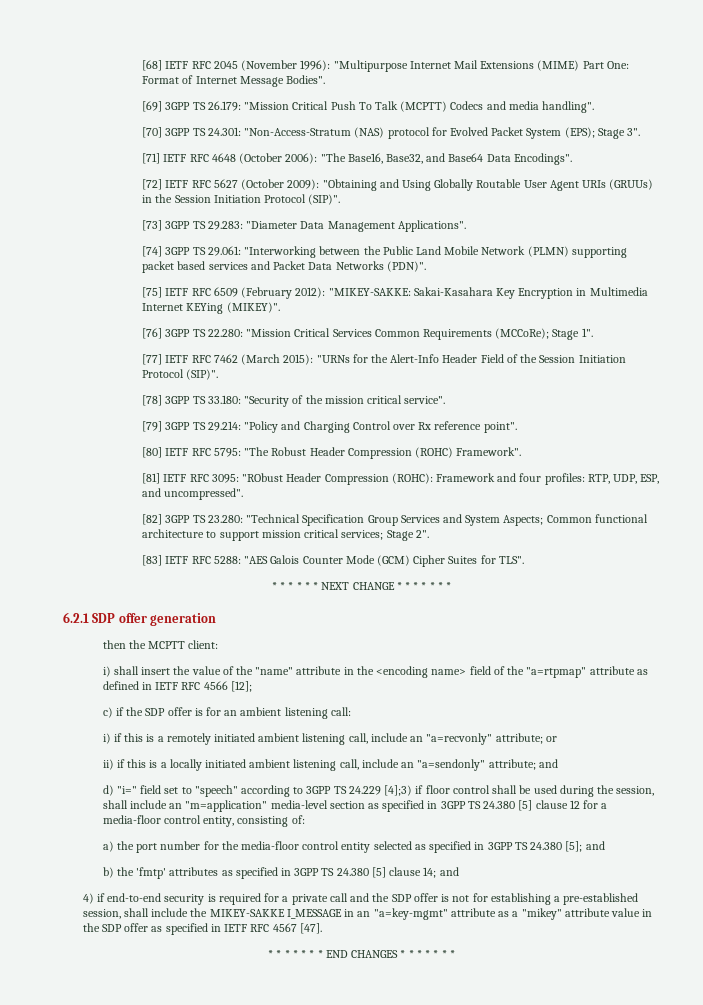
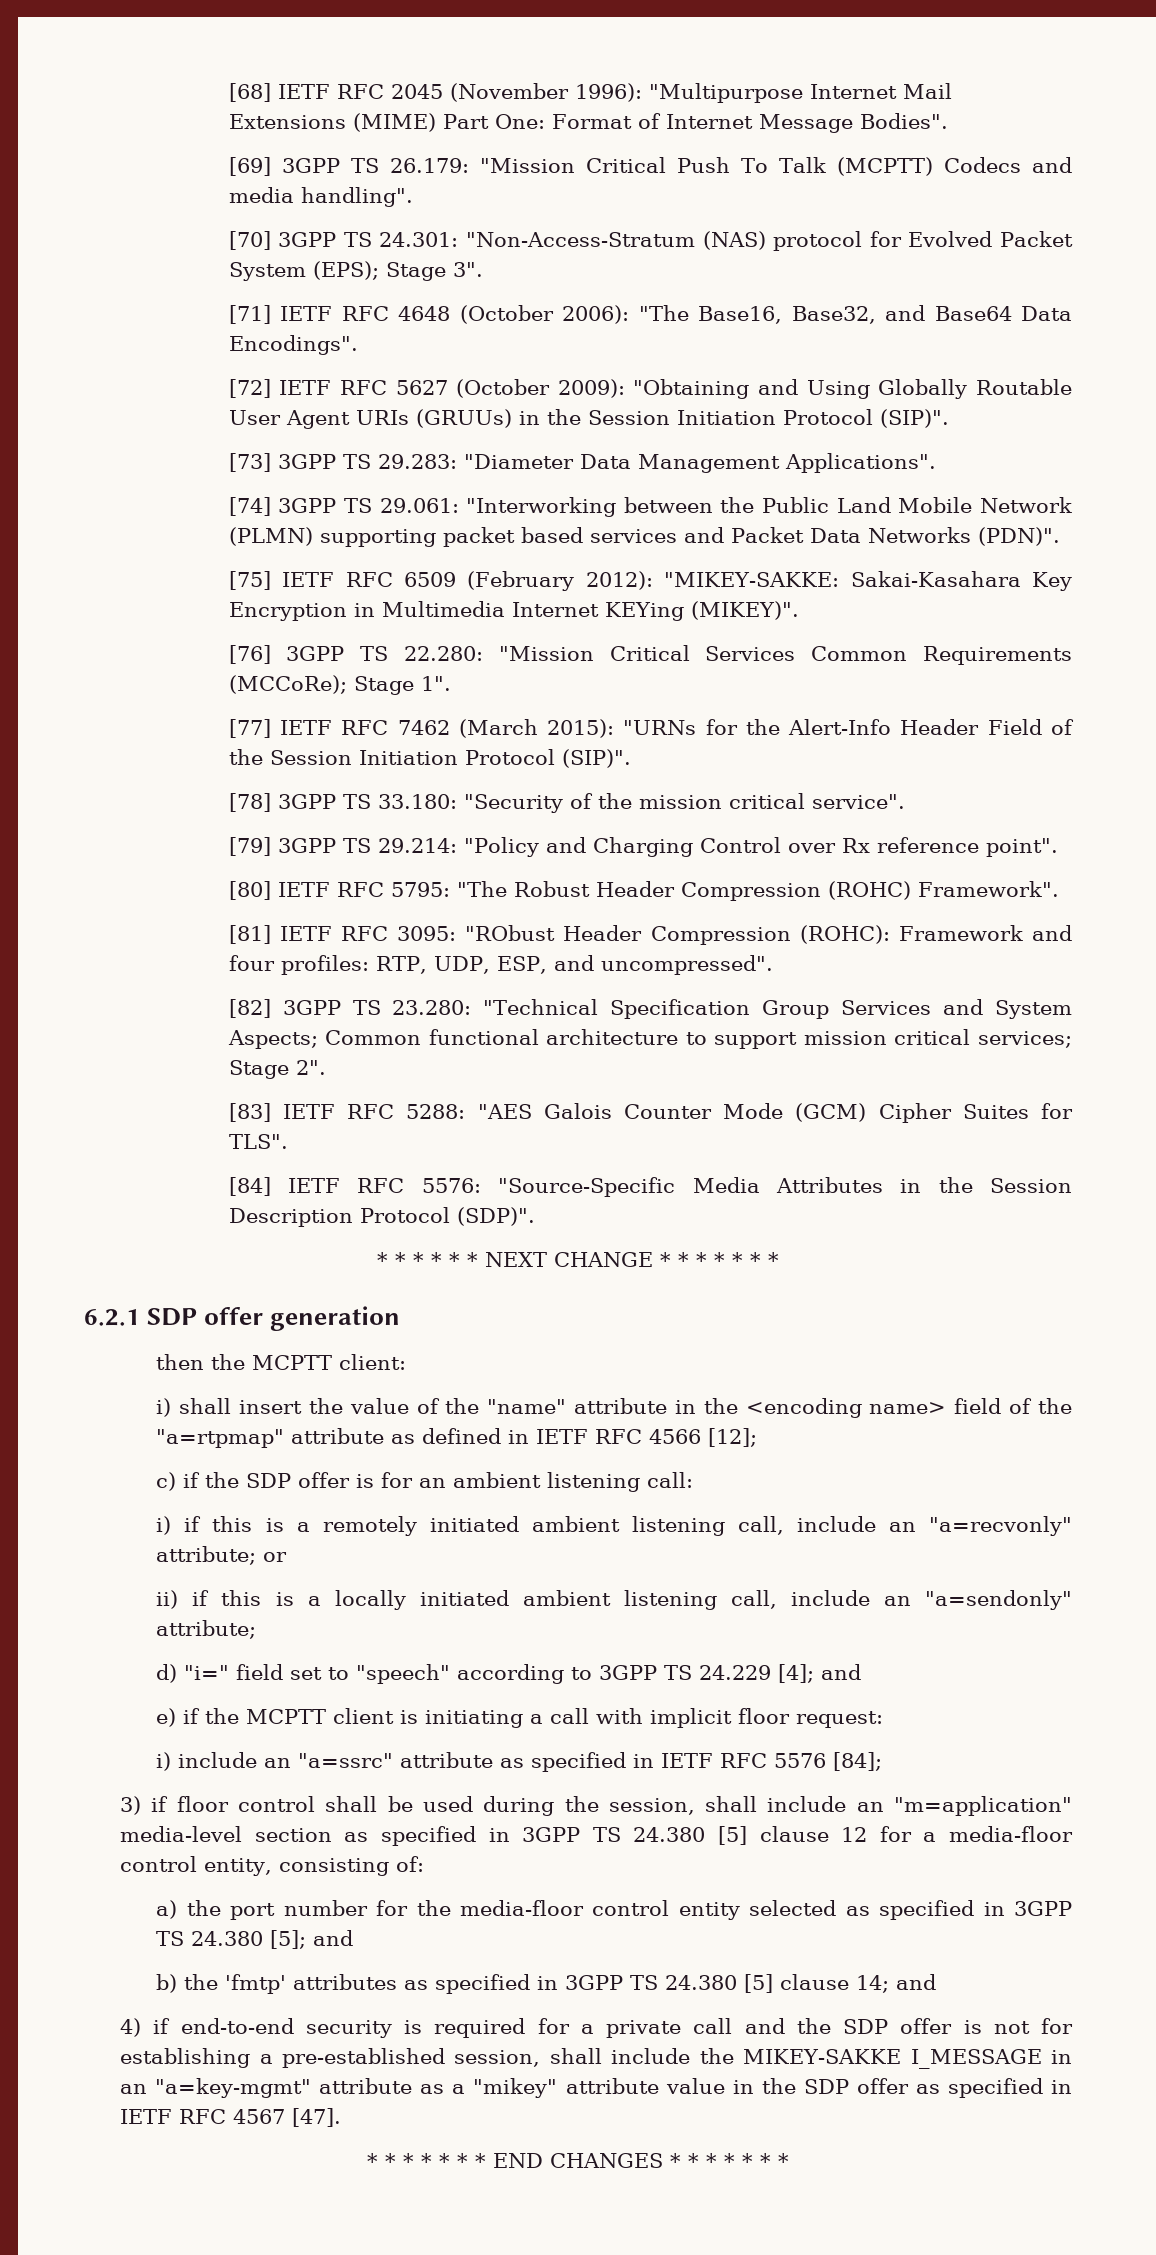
(524, 560) none -> [228,1177,1072,1197] [228,1207,535,1227] // [84] IETF RFC 5576: "Source-Specific Media Attributes in the Session Description Protocol (SDP)".
[538,759,558,768] and -> (257, 1629) none
[384,785,413,796] [4];3) -> [778,1664,862,1683] [156,1708,884,1728] [156,1752,883,1772] [120,1796,142,1815] [4]; and // e) if the MCPTT client is initiating a call with implicit floor request: // i) include an "a=ssrc" attribute as specified in IETF RFC 5576 [84]; // 3)

